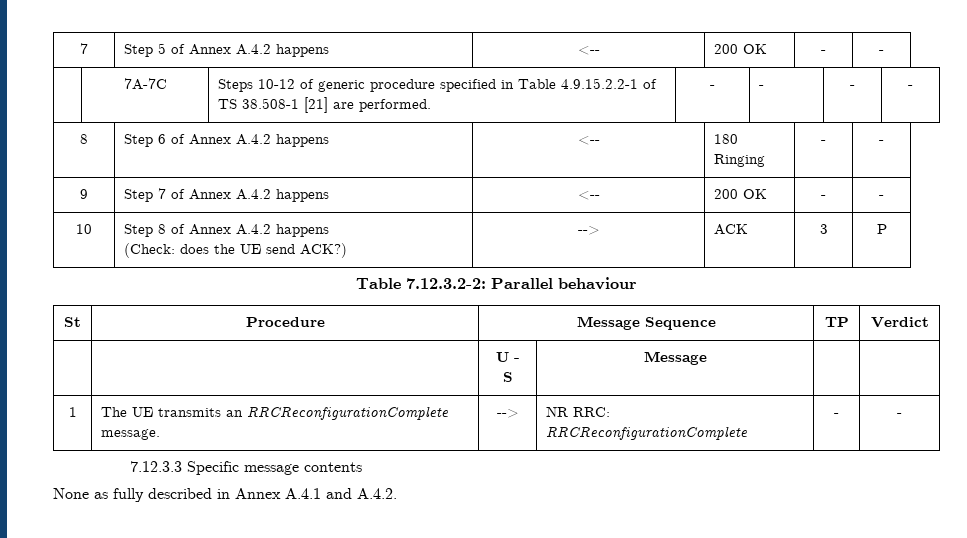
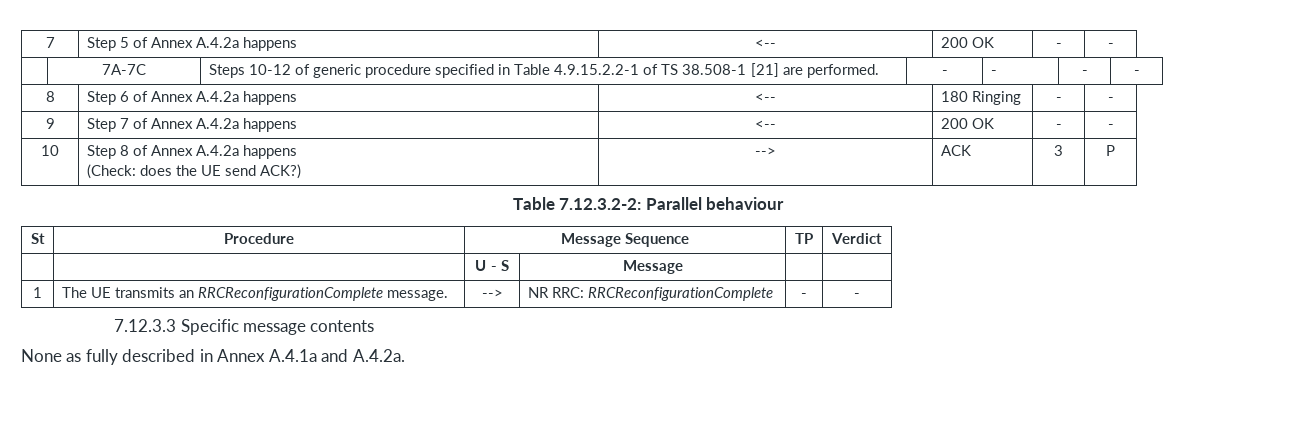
[236,44,272,55] A.4.2 -> [196,37,240,48] A.4.2a
[236,134,272,145] A.4.2 -> [196,91,240,102] A.4.2a
[236,189,272,200] A.4.2 -> [196,118,240,129] A.4.2a
[236,224,272,235] A.4.2 -> [196,145,240,156] A.4.2a
[285,488,397,499] A.4.1 and A.4.2. -> [268,349,405,362] A.4.1a and A.4.2a.

